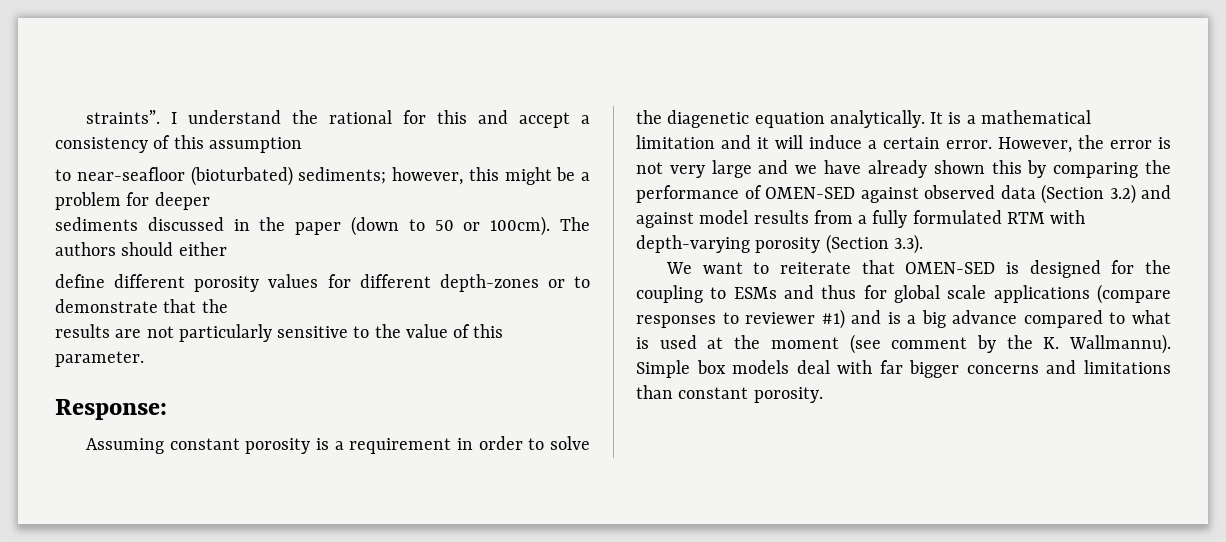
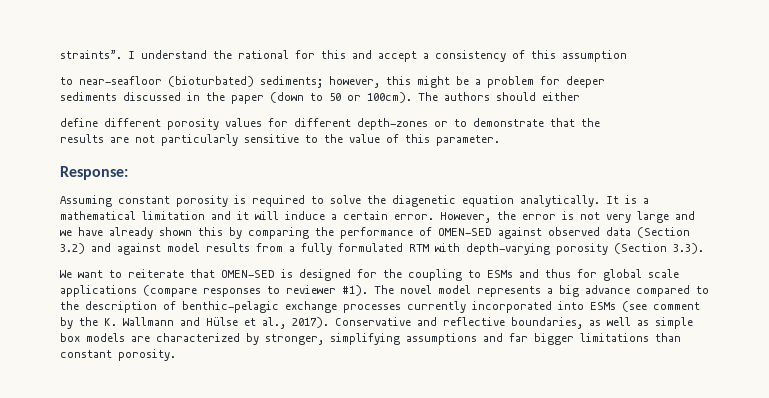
[334,436,523,454] a requirement in order -> [252,195,305,207] required
[821,309,901,329] #1) and is -> [342,285,541,297] #1). The novel model represents
[1132,310,1171,324] [636,335,839,349] what is used at the moment -> [60,301,616,313] the description of benthic-pelagic exchange processes currently incorporated into ESMs
[1069,334,1171,354] [636,360,1077,378] Wallmannu). Simple box models deal with far bigger concerns and -> [123,317,693,329] [60,333,574,345] Wallmann and Hülse et al., 2017). Conservative and reflective boundaries, as well as simple box models are characterized by stronger, simplifying assumptions and far bigger

